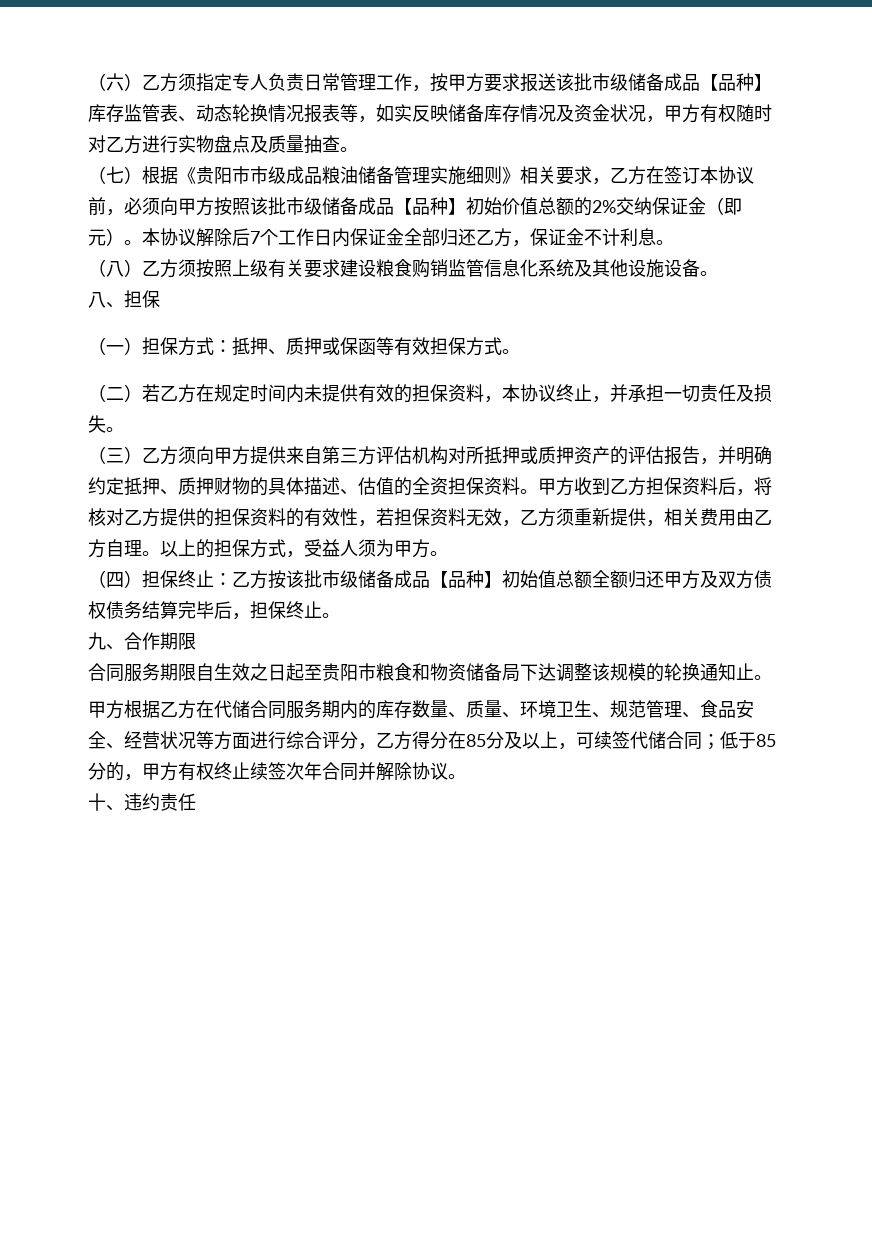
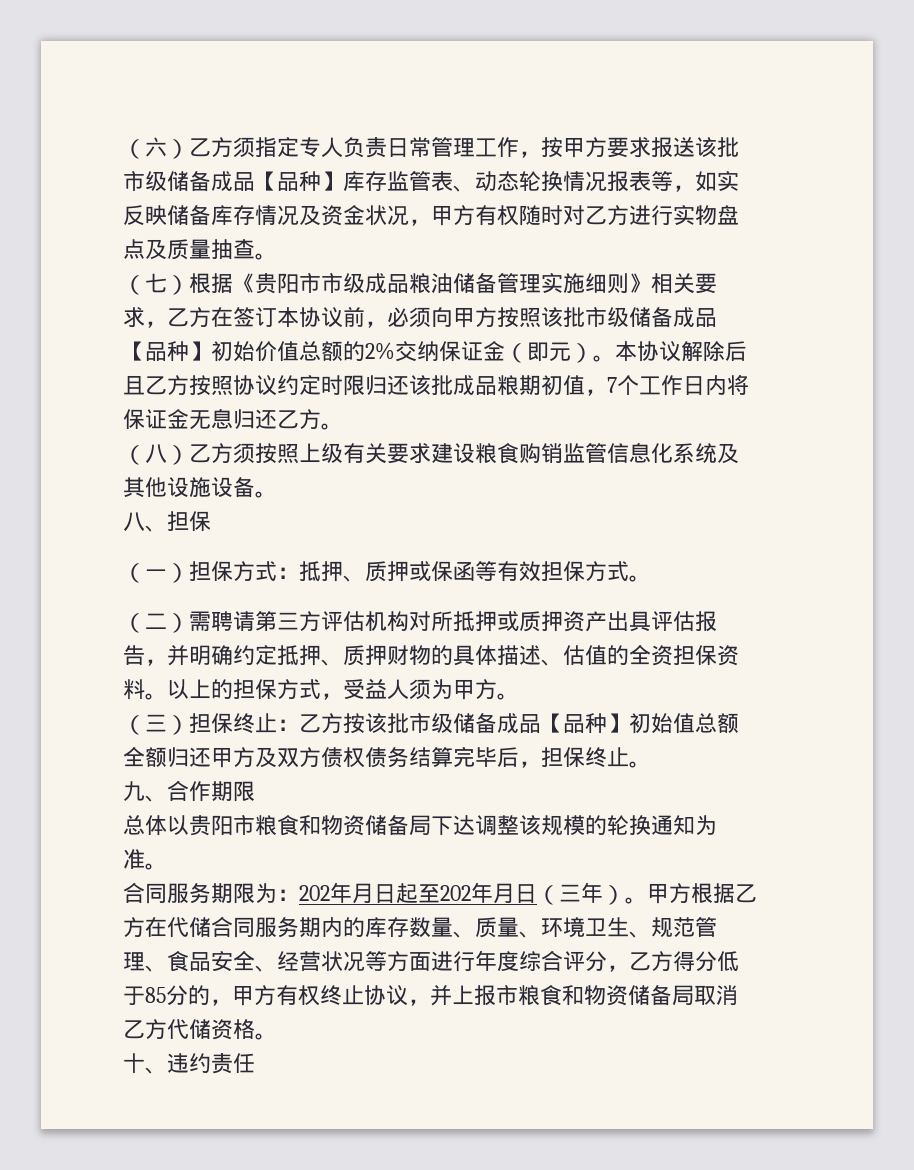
[250,228,656,247] 7个工作日内保证金全部归还乙方，保证金不计利息 -> [123,374,749,396] [123,408,321,430] 且乙方按照协议约定时限归还该批成品粮期初值，7个工作日内将保证金无息归还乙方
[142,384,772,403] [88,415,124,433] [88,446,322,465] 若乙方在规定时间内未提供有效的担保资料，本协议终止，并承担一切责任及损失。 // （三）乙方须向甲方提供来自 -> [189,611,255,632] 需聘请
[610,446,628,465] 的 -> [607,611,651,632] 出具
[538,477,772,496] [88,508,772,527] [88,539,160,558] 甲方收到乙方担保资料后，将核对乙方提供的担保资料的有效性，若担保资料无效，乙方须重新提供，相关费用由乙方自理。 -> (167, 696) none
[106,572,124,588] 四 -> [145,714,167,732] 三
[88,663,322,682] 合同服务期限自生效之日起至 -> [123,815,189,836] 总体以
[736,663,772,680] 止。 // -> [695,815,717,835] [123,849,167,870] [123,882,647,905] 为准。 // 合同服务期限为：202年月日起至202年月日（三年）。
(286, 740) none -> [475,950,519,972] 年度
[448,731,720,750] 在85分及以上，可续签代储合同； -> (717, 961) none
[250,762,448,781] 续签次年合同并解除协议 -> [364,984,738,1006] [123,1019,255,1040] 协议，并上报市粮食和物资储备局取消乙方代储资格

